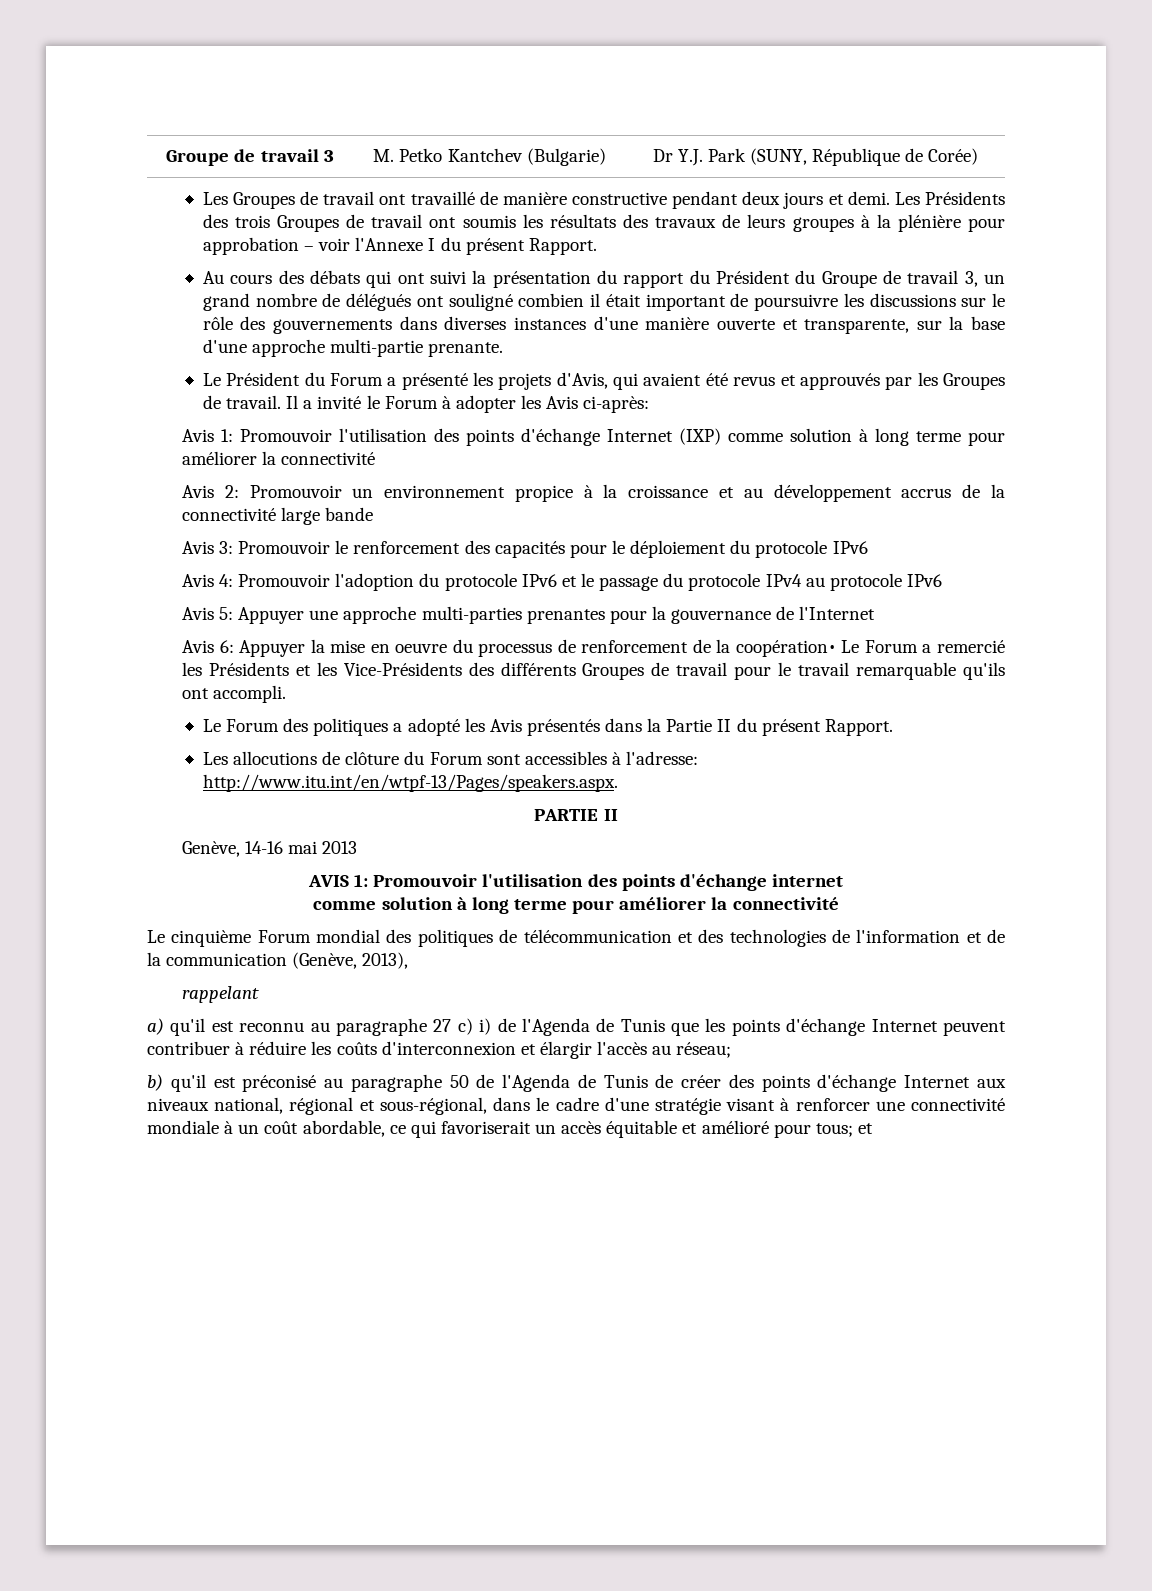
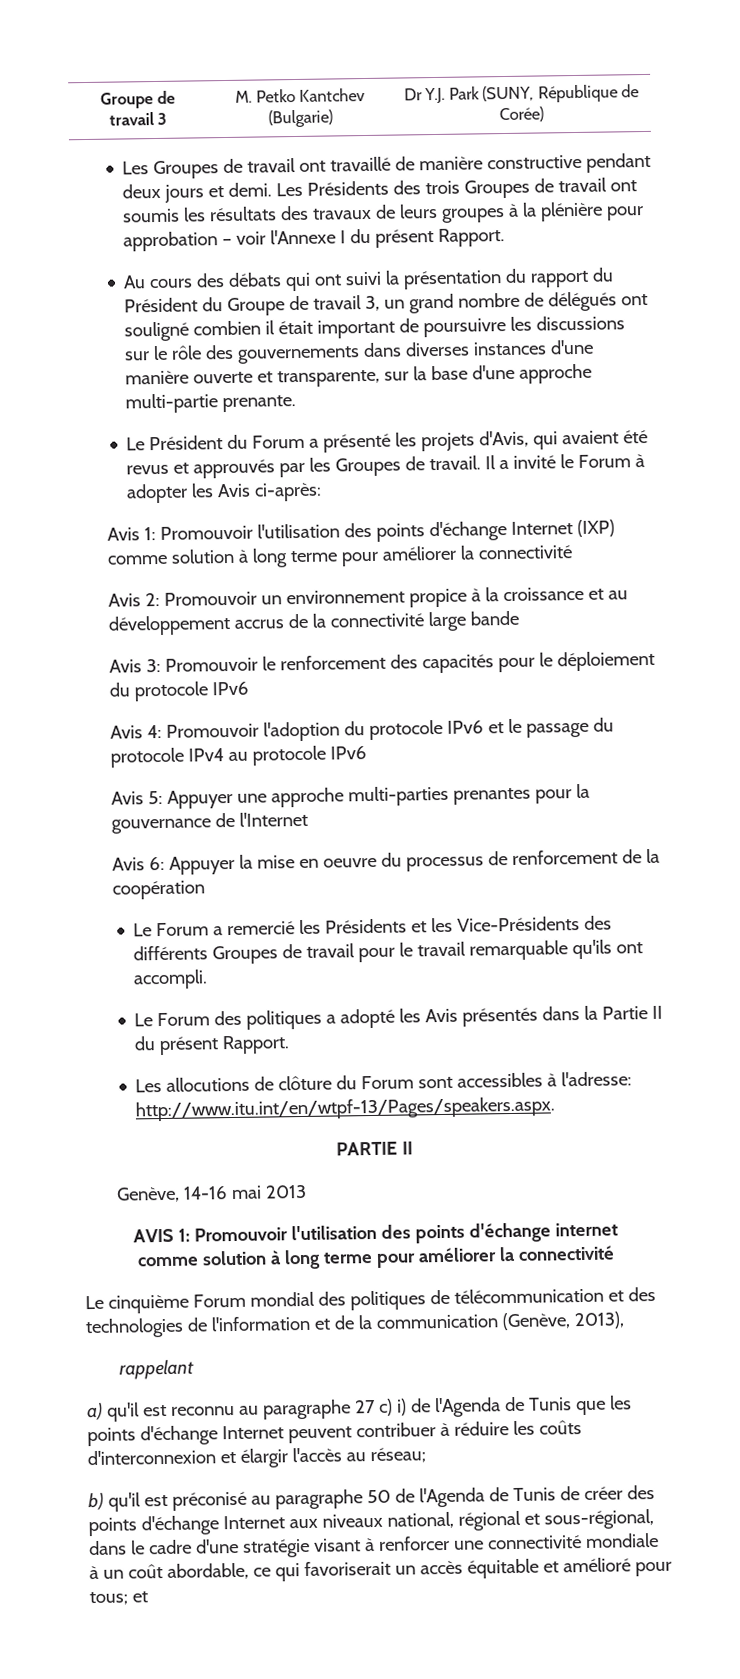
[735,640,836,657] coopération• -> [112,880,206,900] coopération //

